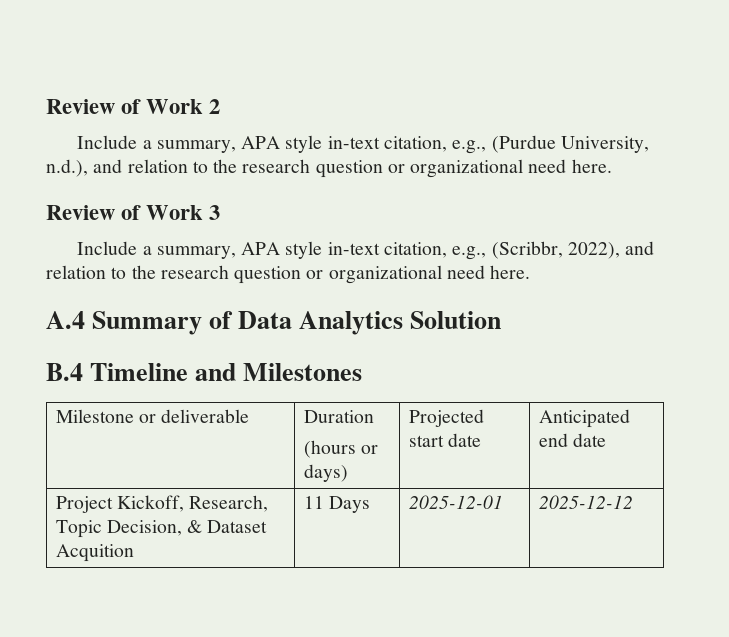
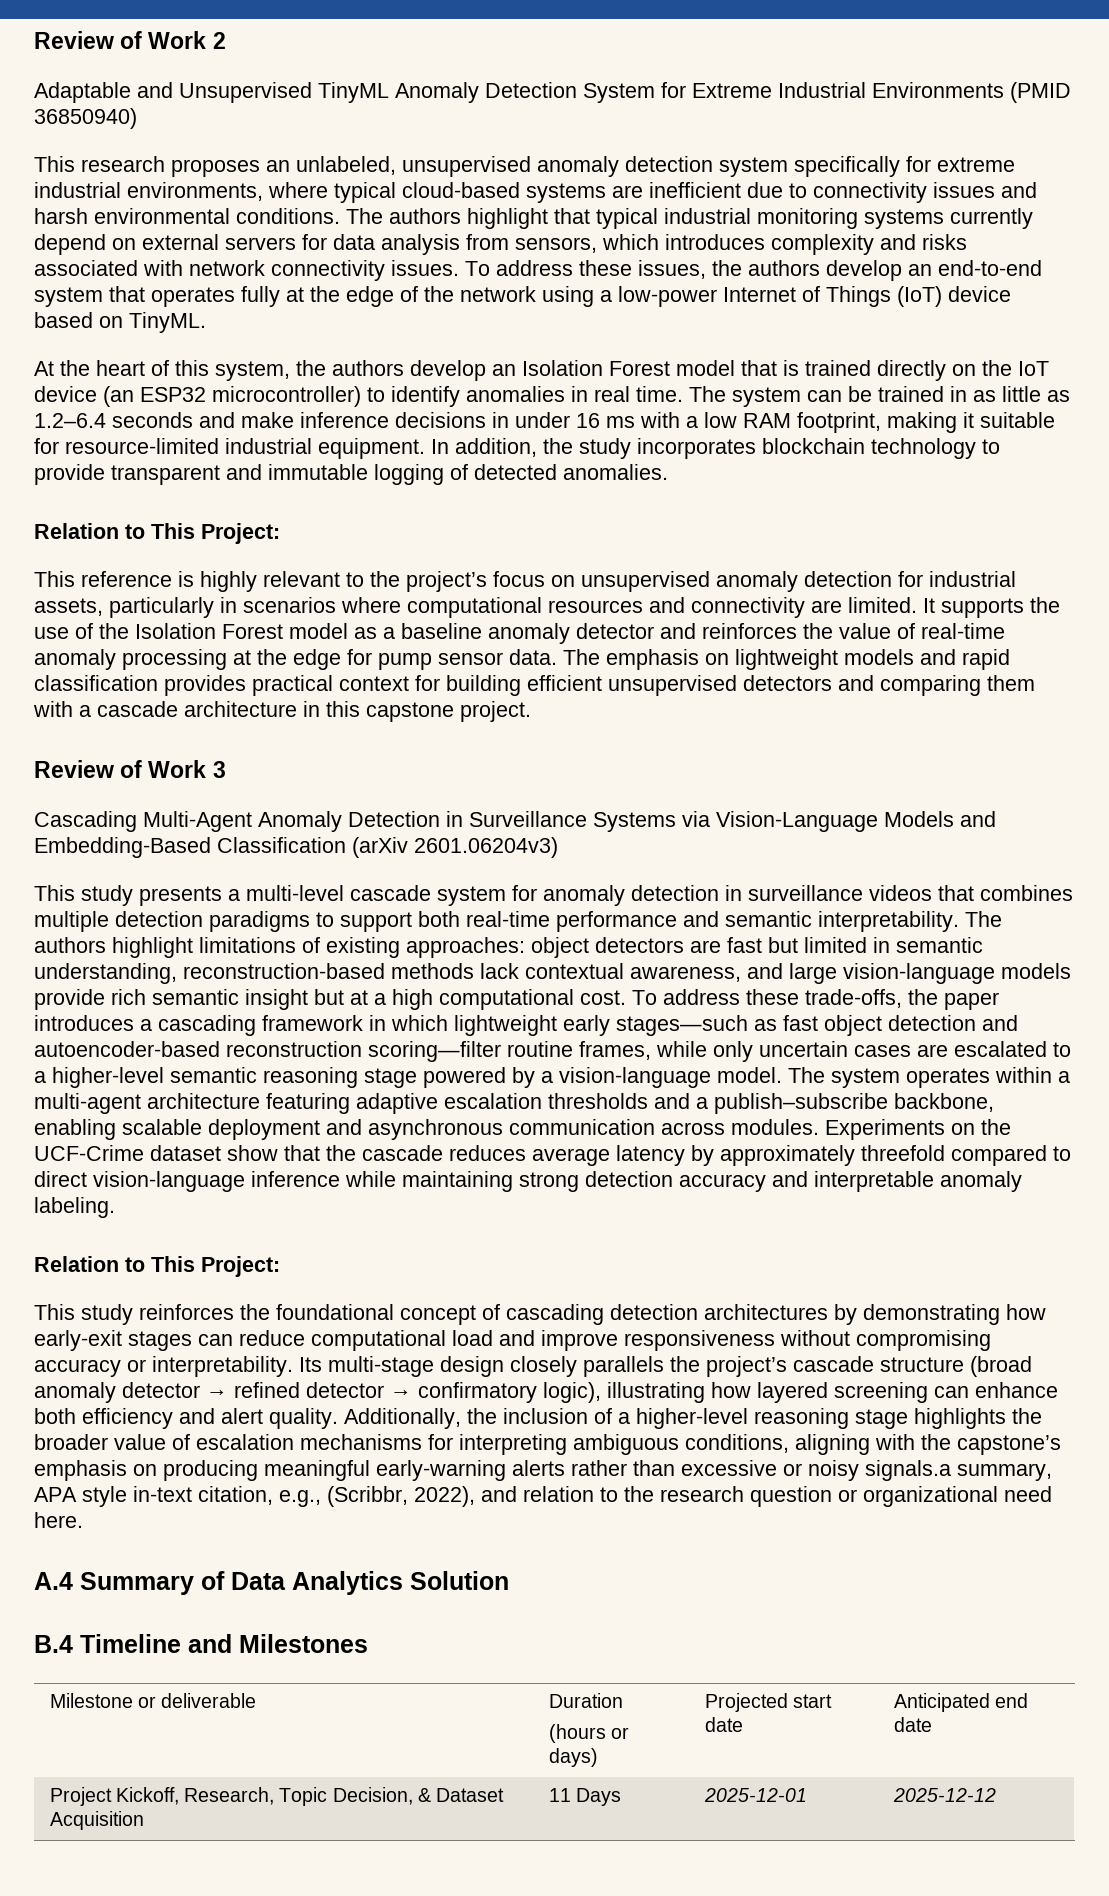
[77,135,649,154] [46,159,612,178] [46,205,221,220] [77,241,152,255] Include a summary, APA style in-text citation, e.g., (Purdue University, n.d.), and relation to the research question or organizational need here. // Review of Work 3 // Include a -> [34,82,1071,103] [34,108,137,129] [34,156,1015,177] [34,182,1037,203] [34,208,1033,229] [34,234,967,255] [34,260,1042,281] [34,286,1011,307] [34,312,206,333] [34,360,1049,381] [34,386,1070,407] [34,412,1055,433] [34,438,1000,459] [34,464,668,485] [34,523,280,544] [34,571,1016,592] [34,597,1060,618] [34,623,1005,644] [34,649,1010,670] [34,675,1035,696] [33,701,531,722] [34,760,226,778] [34,811,996,832] [34,837,558,858] [34,885,1073,906] [34,911,1002,932] [34,937,983,958] [34,963,1071,984] [34,989,999,1010] [34,1015,1018,1036] [34,1041,1071,1062] [34,1067,1070,1088] [34,1093,994,1114] [34,1119,1011,1140] [34,1145,1071,1166] [34,1171,1022,1192] [34,1197,115,1218] [34,1256,280,1277] [34,1304,1046,1325] [34,1330,991,1351] [34,1356,1032,1377] [34,1382,1058,1403] [34,1408,1042,1429] [34,1434,1061,1455] [34,1460,951,1481] Adaptable and Unsupervised TinyML Anomaly Detection System for Extreme Industrial Environments (PMID 36850940) // This research proposes an unlabeled, unsupervised anomaly detection system specifically for extreme industrial environments, where typical cloud-based systems are inefficient due to connectivity issues and harsh environmental conditions. The authors highlight that typical industrial monitoring systems currently depend on external servers for data analysis from sensors, which introduces complexity and risks associated with network connectivity issues. To address these issues, the authors develop an end-to-end system that operates fully at the edge of the network using a low-power Internet of Things (IoT) device based on TinyML. // At the heart of this system, the authors develop an Isolation Forest model that is trained directly on the IoT device (an ESP32 microcontroller) to identify anomalies in real time. The system can be trained in as little as 1.2–6.4 seconds and make inference decisions in under 16 ms with a low RAM footprint, making it suitable for resource-limited industrial equipment. In addition, the study incorporates blockchain technology to provide transparent and immutable logging of detected anomalies. // Relation to This Project: // This reference is highly relevant to the project’s focus on unsupervised anomaly detection for industrial assets, particularly in scenarios where computational resources and connectivity are limited. It supports the use of the Isolation Forest model as a baseline anomaly detector and reinforces the value of real-time anomaly processing at the edge for pump sensor data. The emphasis on lightweight models and rapid classification provides practical context for building efficient unsupervised detectors and comparing them with a cascade architecture in this capstone project. // Review of Work 3 // Cascading Multi-Agent Anomaly Detection in Surveillance Systems via Vision-Language Models and Embedding-Based Classification (arXiv 2601.06204v3) // This study presents a multi-level cascade system for anomaly detection in surveillance videos that combines multiple detection paradigms to support both real-time performance and semantic interpretability. The authors highlight limitations of existing approaches: object detectors are fast but limited in semantic understanding, reconstruction-based methods lack contextual awareness, and large vision-language models provide rich semantic insight but at a high computational cost. To address these trade-offs, the paper introduces a cascading framework in which lightweight early stages—such as fast object detection and autoencoder-based reconstruction scoring—filter routine frames, while only uncertain cases are escalated to a higher-level semantic reasoning stage powered by a vision-language model. The system operates within a multi-agent architecture featuring adaptive escalation thresholds and a publish–subscribe backbone, enabling scalable deployment and asynchronous communication across modules. Experiments on the UCF-Crime dataset show that the cascade reduces average latency by approximately threefold compared to direct vision-language inference while maintaining strong detection accuracy and interpretable anomaly labeling. // Relation to This Project: // This study reinforces the foundational concept of cascading detection architectures by demonstrating how early-exit stages can reduce computational load and improve responsiveness without compromising accuracy or interpretability. Its multi-stage design closely parallels the project’s cascade structure (broad anomaly detector → refined detector → confirmatory logic), illustrating how layered screening can enhance both efficiency and alert quality. Additionally, the inclusion of a higher-level reasoning stage highlights the broader value of escalation mechanisms for interpreting ambiguous conditions, aligning with the capstone’s emphasis on producing meaningful early-warning alerts rather than excessive or noisy signals.a
[55,544,134,562] Acquition -> [49,1811,144,1830] Acquisition

